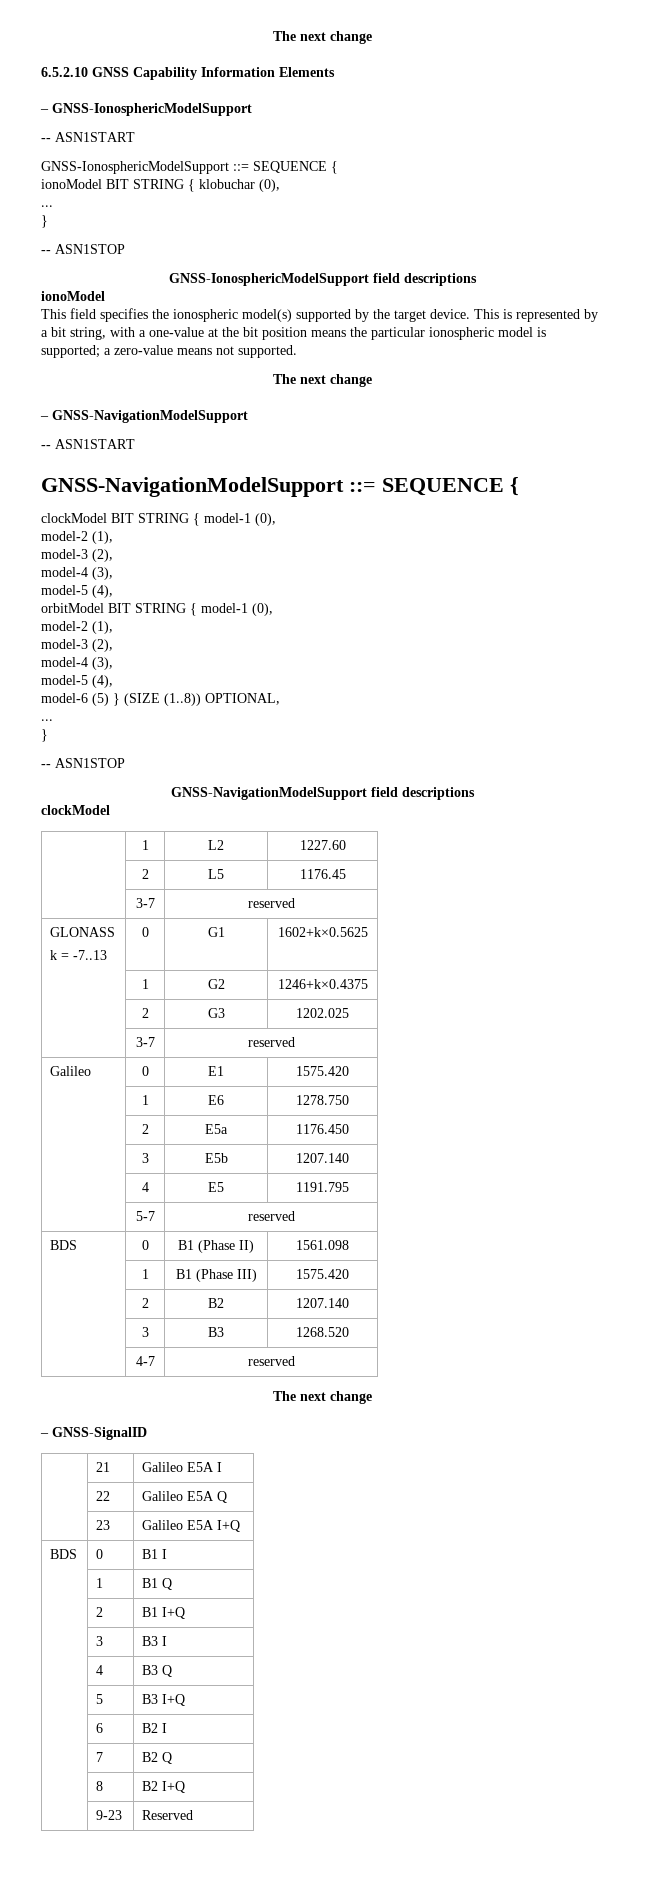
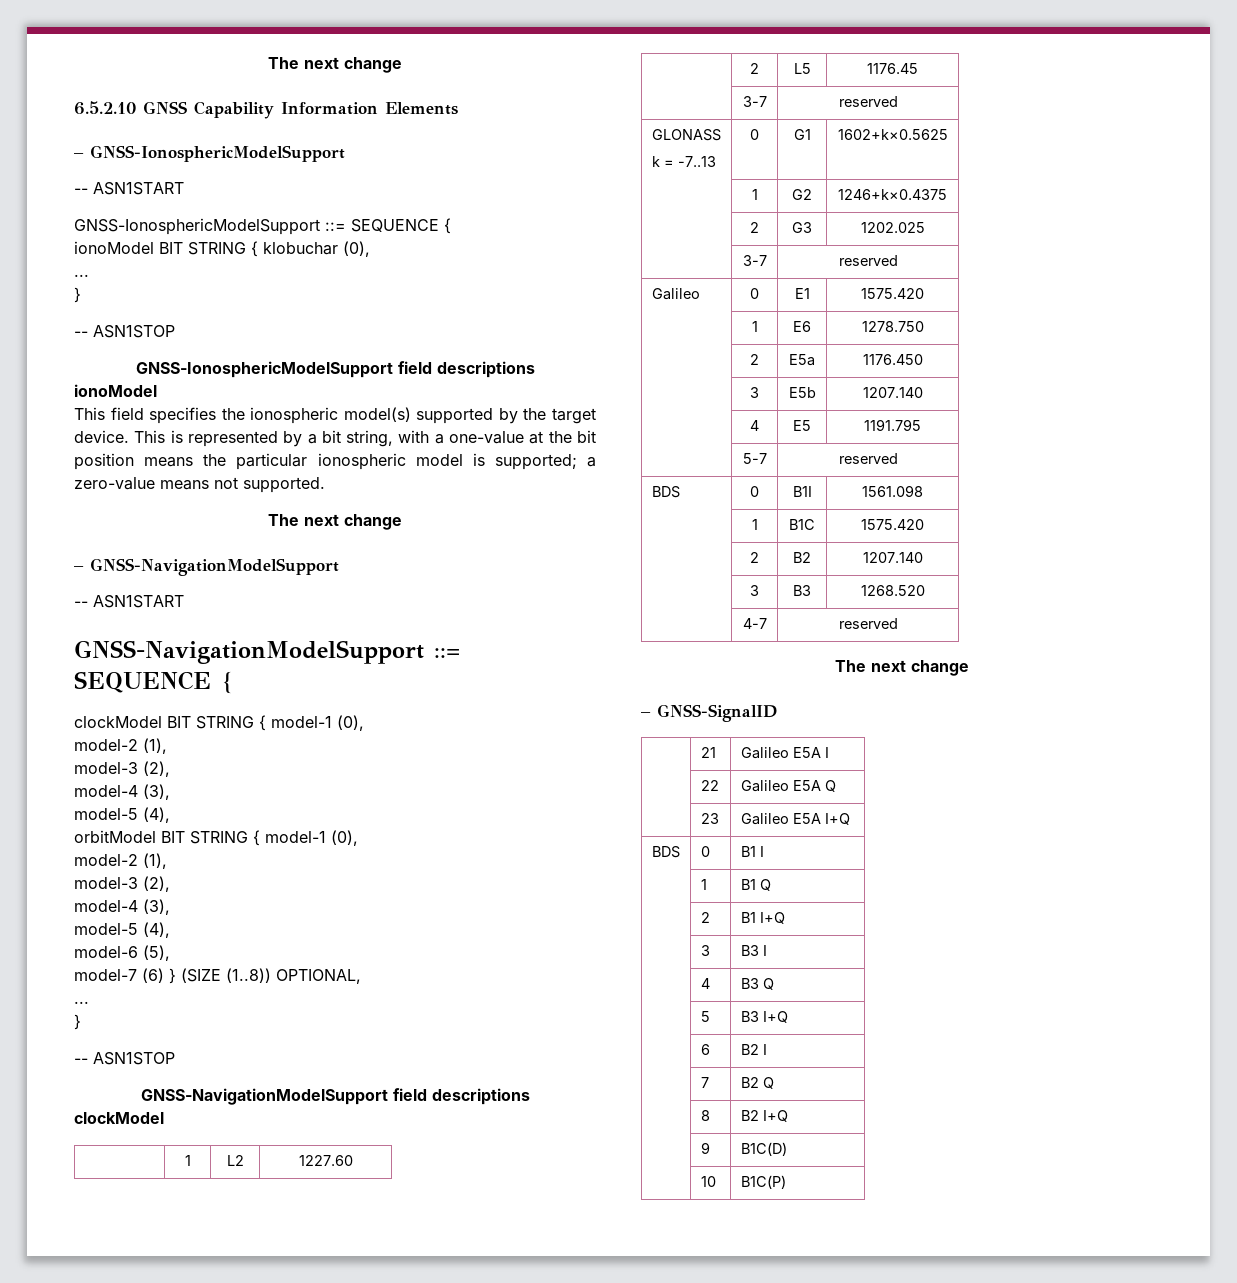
[92,693,109,706] (5) -> [143,945,170,961] [74,968,164,983] (5), // model-7 (6)
[178,1240,254,1253] B1 (Phase II) -> [792,486,812,497] B1I
[175,1269,257,1282] B1 (Phase III) -> [789,519,815,530] B1C
[96,1810,123,1820] [142,1810,194,1820] 9-23 | Reserved -> [700,1142,710,1154] [740,1142,787,1156] [700,1176,716,1187] [740,1175,786,1189] 9 | B1C(D) // | 10 | B1C(P)

